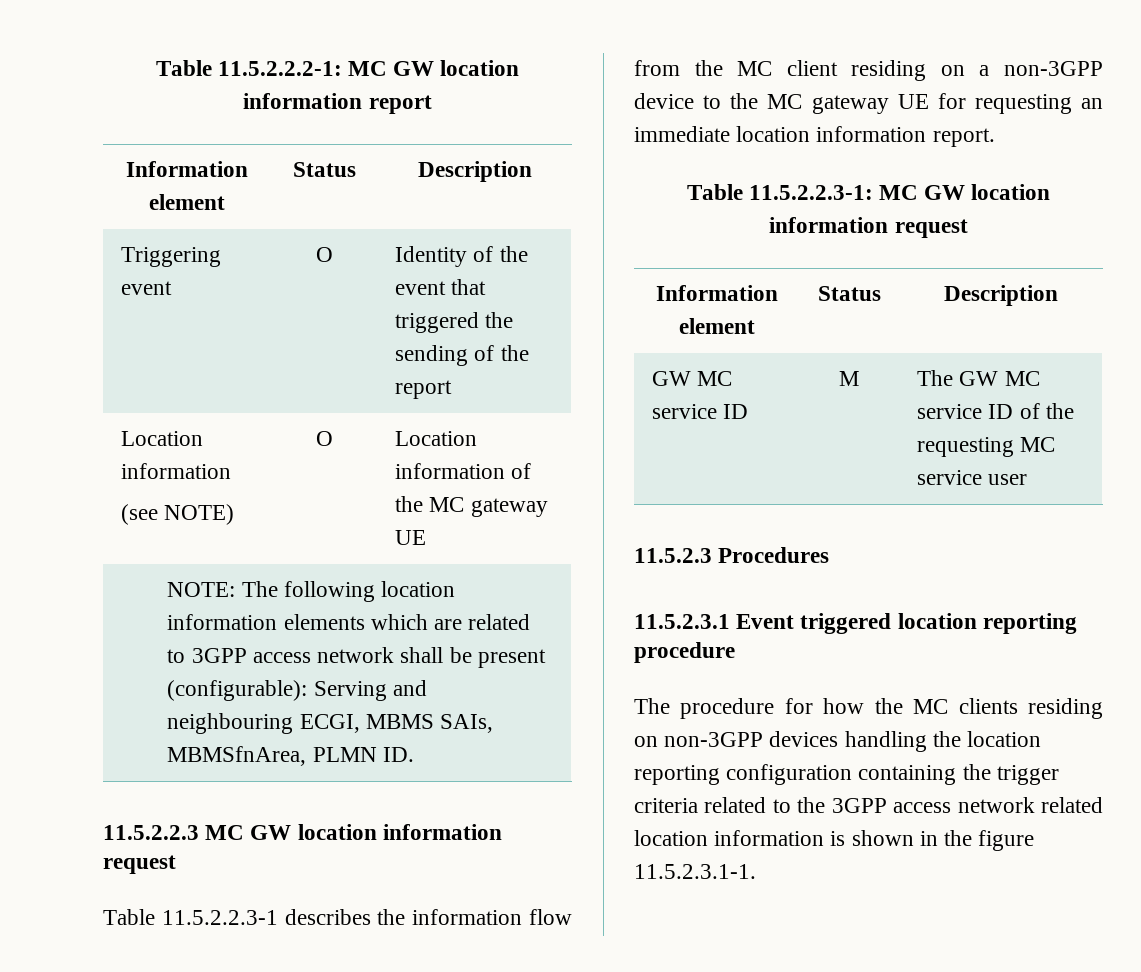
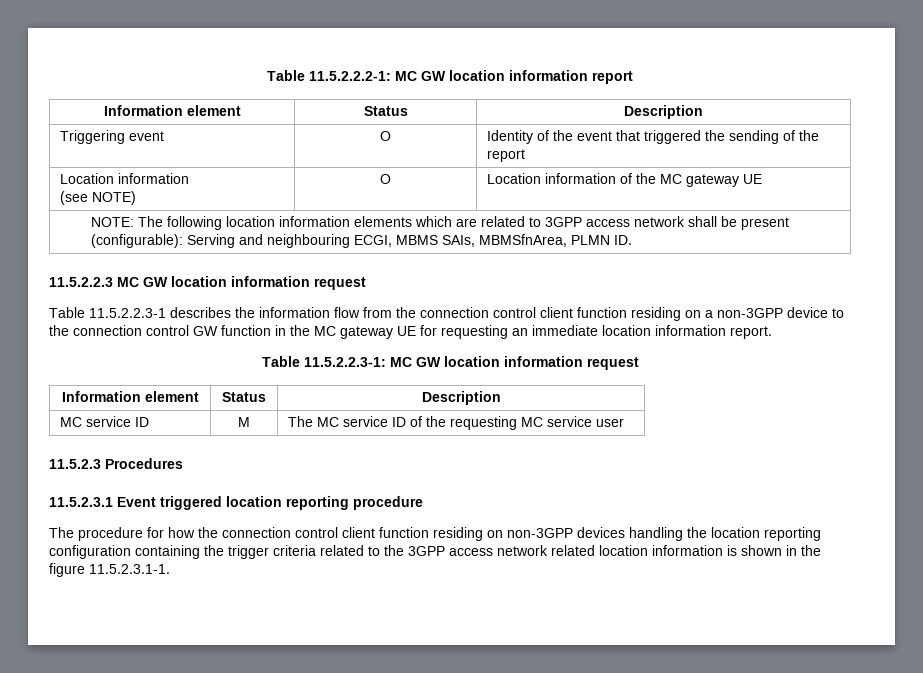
[737,60,838,76] MC client -> [420,307,627,318] connection control client function
(759, 101) none -> [73,325,310,336] connection control GW function in the
[652,371,692,386] GW -> (501, 398) none
[959,371,999,386] GW -> (314, 421) none
[913,698,1018,714] MC clients -> [222,527,429,538] connection control client function

